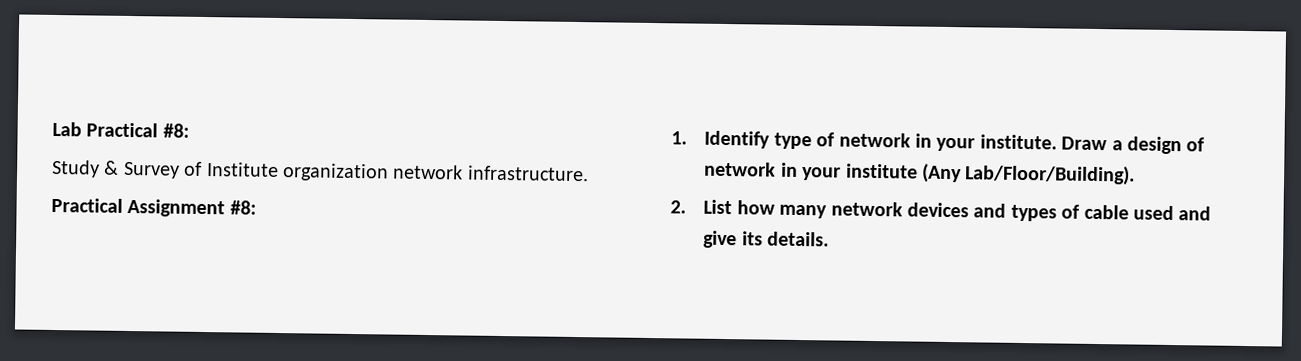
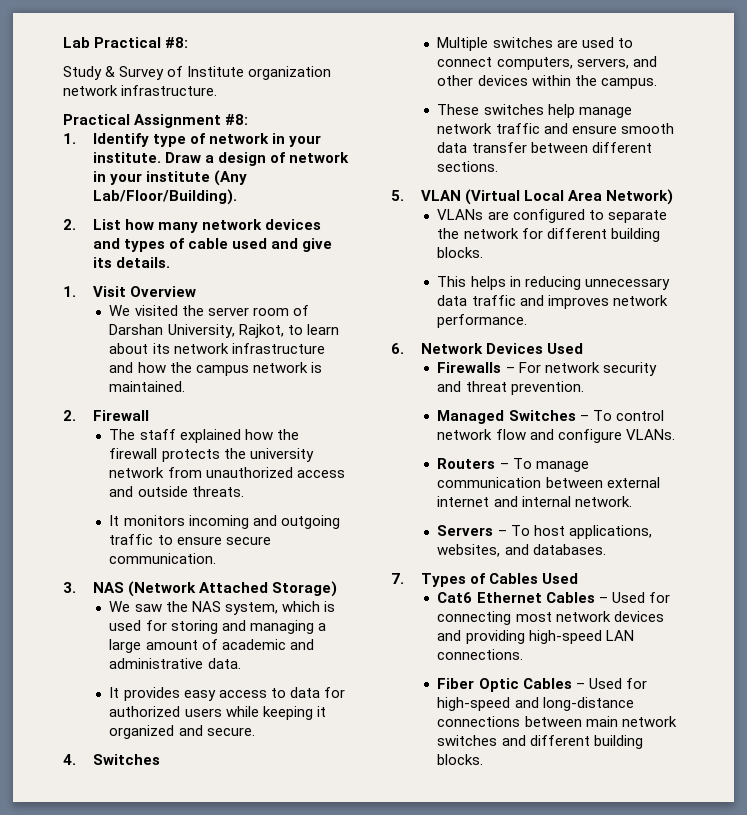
(830, 239) none -> [63,286,197,297] [109,305,309,316] [109,324,339,338] [109,343,325,354] [109,362,322,376] [109,381,186,392] [63,410,149,421] [109,429,299,443] [109,448,314,462] [109,467,345,478] [109,486,244,497] [109,515,340,529] [109,534,271,545] [109,553,217,564] [63,581,338,597] [109,601,335,615] [109,620,326,634] [109,639,314,653] [109,658,241,669] [109,687,345,701] [109,706,326,720] [109,725,255,739] [63,754,160,765] [437,37,633,51] [437,56,657,70] [437,75,657,89] [437,104,632,118] [437,123,674,134] [437,142,652,153] [437,161,499,172] [391,189,674,205] [437,209,667,223] [437,228,660,242] [437,247,484,258] [437,276,670,290] [437,295,668,309] [437,314,528,328] [391,343,584,354] [437,362,657,376] [437,381,584,395] [437,410,664,424] [437,429,675,443] [437,458,589,472] [437,477,660,488] [437,496,632,507] [437,525,652,539] [437,544,606,557] [391,573,579,587] [437,592,670,603] [437,611,664,625] [437,630,634,644] [437,649,524,660] [437,678,647,692] [437,697,634,711] [437,716,677,727] [437,735,643,749] [437,754,484,765] // 1. Visit Overview // We visited the server room of Darshan University, Rajkot, to learn about its network infrastructure and how the campus network is maintained. // 2. Firewall // The staff explained how the firewall protects the university network from unauthorized access and outside threats. // It monitors incoming and outgoing traffic to ensure secure communication. // 3. NAS (Network Attached Storage) // We saw the NAS system, which is used for storing and managing a large amount of academic and administrative data. // It provides easy access to data for authorized users while keeping it organized and secure. // 4. Switches // Multiple switches are used to connect computers, servers, and other devices within the campus. // These switches help manage network traffic and ensure smooth data transfer between different sections. // 5. VLAN (Virtual Local Area Network) // VLANs are configured to separate the network for different building blocks. // This helps in reducing unnecessary data traffic and improves network performance. // 6. Network Devices Used // Firewalls – For network security and threat prevention. // Managed Switches – To control network flow and configure VLANs. // Routers – To manage communication between external internet and internal network. // Servers – To host applications, websites, and databases. // 7. Types of Cables Used // Cat6 Ethernet Cables – Used for connecting most network devices and providing high-speed LAN connections. // Fiber Optic Cables – Used for high-speed and long-distance connections between main network switches and different building blocks.

